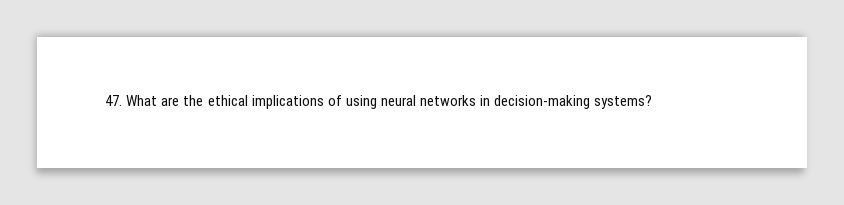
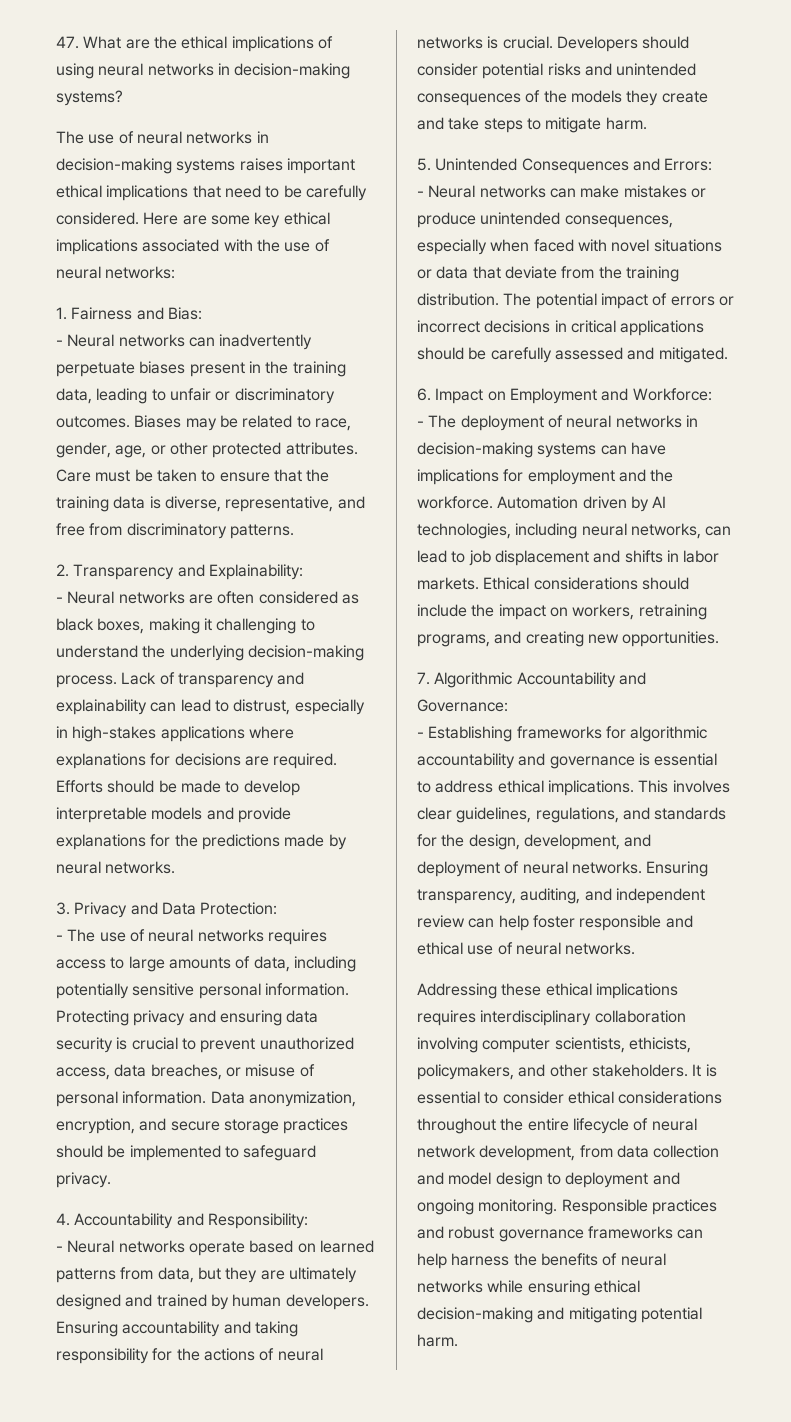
(652, 102) none -> [56,131,269,144] [56,158,355,174] [56,185,367,201] [56,212,330,228] [56,239,330,255] [56,266,176,279] [56,307,202,320] [56,334,313,350] [56,361,346,377] [56,388,335,404] [56,415,351,431] [56,442,358,458] [56,469,330,482] [56,496,365,512] [56,523,294,539] [56,564,303,580] [56,591,359,604] [56,618,315,634] [56,645,364,661] [56,672,305,688] [56,699,365,715] [56,726,294,742] [56,753,338,769] [56,780,300,796] [56,807,291,823] [56,834,347,850] [56,861,176,874] [56,902,278,918] [56,929,327,945] [56,956,356,972] [56,983,349,999] [56,1010,319,1026] [56,1037,354,1053] [56,1064,315,1080] [56,1091,356,1107] [56,1118,349,1134] [56,1145,317,1161] [56,1172,111,1188] [56,1213,308,1229] [56,1240,374,1256] [56,1267,357,1283] [56,1294,369,1310] [56,1321,298,1337] [56,1348,323,1364] [417,36,690,52] [417,63,697,79] [417,90,708,106] [417,117,647,133] [417,158,713,174] [417,185,706,198] [417,212,673,228] [417,239,722,255] [417,266,679,282] [417,293,734,309] [417,320,705,336] [417,347,728,363] [417,388,712,404] [417,415,698,431] [417,442,666,458] [417,469,674,485] [417,496,667,512] [417,523,732,539] [417,550,720,566] [417,577,689,590] [417,604,707,620] [417,631,720,647] [417,672,646,688] [417,699,508,712] [417,726,708,742] [417,753,718,769] [417,780,730,796] [417,807,727,823] [417,834,652,850] [417,861,709,877] [417,888,705,904] [417,915,693,931] [417,942,636,955] [417,983,678,999] [417,1010,686,1026] [417,1037,691,1053] [417,1064,717,1080] [417,1091,723,1104] [417,1118,697,1134] [417,1145,720,1161] [417,1172,680,1188] [417,1199,717,1215] [417,1226,704,1242] [417,1253,666,1269] [417,1280,640,1296] [417,1307,702,1323] [417,1334,458,1347] // The use of neural networks in decision-making systems raises important ethical implications that need to be carefully considered. Here are some key ethical implications associated with the use of neural networks: // 1. Fairness and Bias: // - Neural networks can inadvertently perpetuate biases present in the training data, leading to unfair or discriminatory outcomes. Biases may be related to race, gender, age, or other protected attributes. Care must be taken to ensure that the training data is diverse, representative, and free from discriminatory patterns. // 2. Transparency and Explainability: // - Neural networks are often considered as black boxes, making it challenging to understand the underlying decision-making process. Lack of transparency and explainability can lead to distrust, especially in high-stakes applications where explanations for decisions are required. Efforts should be made to develop interpretable models and provide explanations for the predictions made by neural networks. // 3. Privacy and Data Protection: // - The use of neural networks requires access to large amounts of data, including potentially sensitive personal information. Protecting privacy and ensuring data security is crucial to prevent unauthorized access, data breaches, or misuse of personal information. Data anonymization, encryption, and secure storage practices should be implemented to safeguard privacy. // 4. Accountability and Responsibility: // - Neural networks operate based on learned patterns from data, but they are ultimately designed and trained by human developers. Ensuring accountability and taking responsibility for the actions of neural networks is crucial. Developers should consider potential risks and unintended consequences of the models they create and take steps to mitigate harm. // 5. Unintended Consequences and Errors: // - Neural networks can make mistakes or produce unintended consequences, especially when faced with novel situations or data that deviate from the training distribution. The potential impact of errors or incorrect decisions in critical applications should be carefully assessed and mitigated. // 6. Impact on Employment and Workforce: // - The deployment of neural networks in decision-making systems can have implications for employment and the workforce. Automation driven by AI technologies, including neural networks, can lead to job displacement and shifts in labor markets. Ethical considerations should include the impact on workers, retraining programs, and creating new opportunities. // 7. Algorithmic Accountability and Governance: // - Establishing frameworks for algorithmic accountability and governance is essential to address ethical implications. This involves clear guidelines, regulations, and standards for the design, development, and deployment of neural networks. Ensuring transparency, auditing, and independent review can help foster responsible and ethical use of neural networks. // Addressing these ethical implications requires interdisciplinary collaboration involving computer scientists, ethicists, policymakers, and other stakeholders. It is essential to consider ethical considerations throughout the entire lifecycle of neural network development, from data collection and model design to deployment and ongoing monitoring. Responsible practices and robust governance frameworks can help harness the benefits of neural networks while ensuring ethical decision-making and mitigating potential harm.

